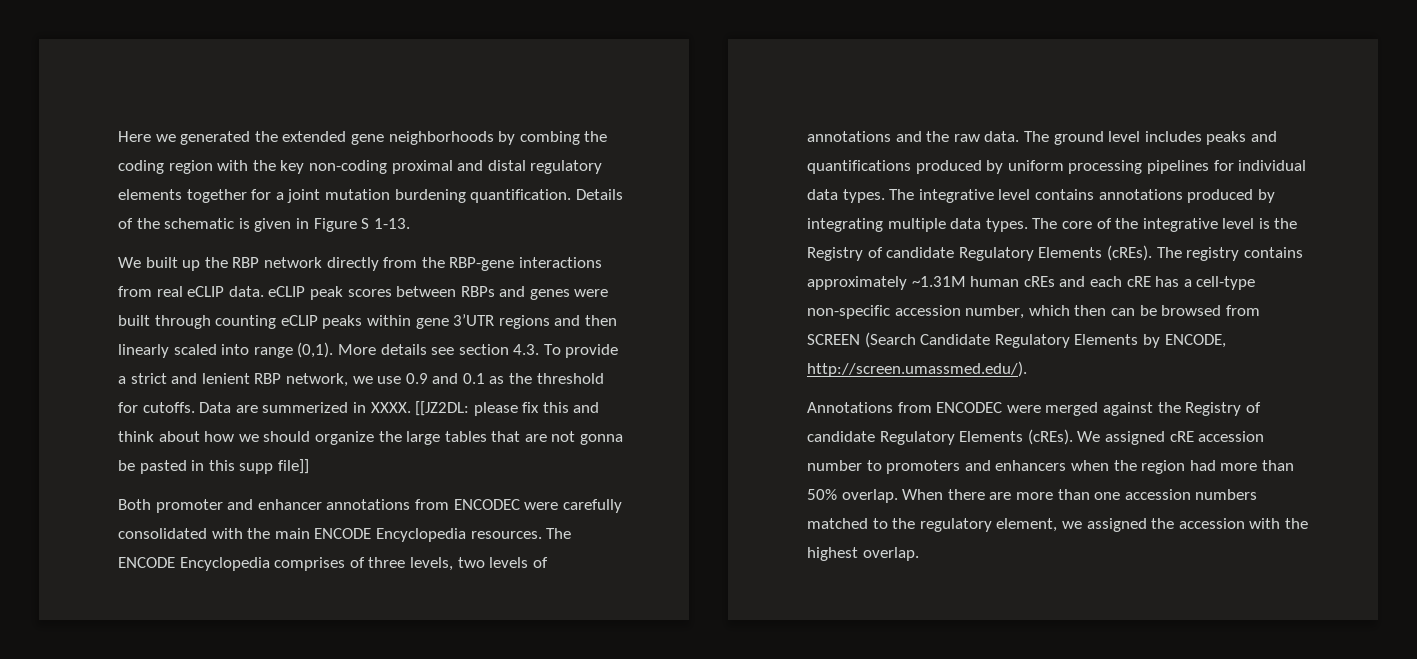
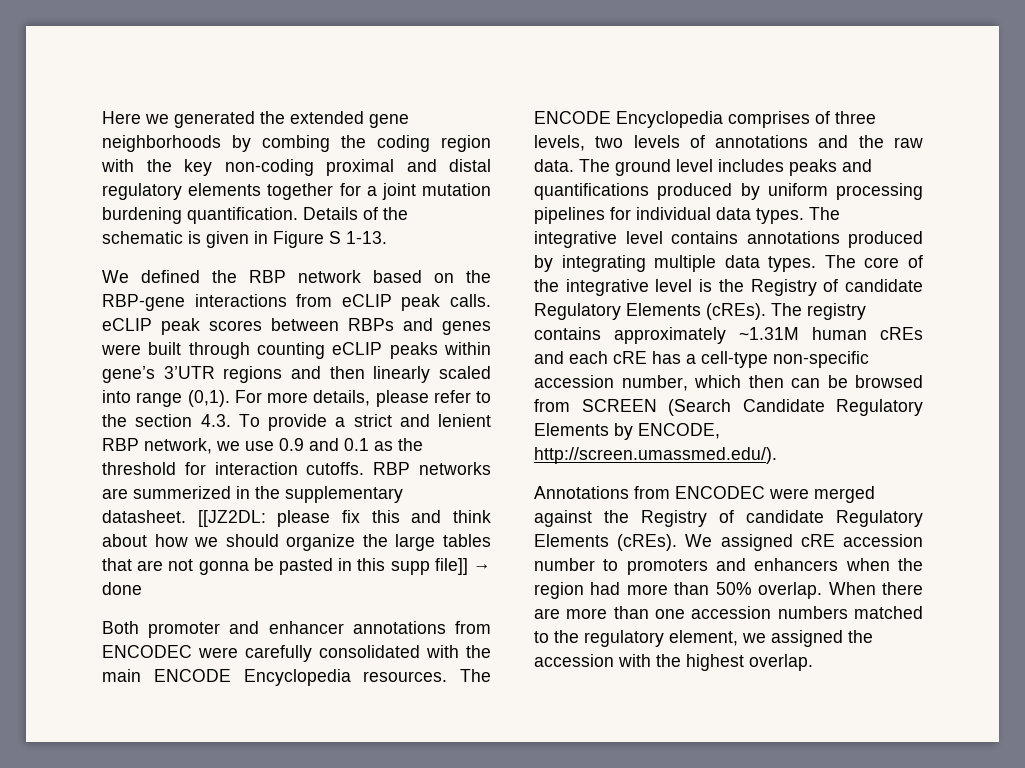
[145,257,201,271] built up -> [141,270,200,283] defined
[326,257,418,271] directly from -> [373,270,454,283] based on
[156,286,264,297] real eCLIP data. -> [341,294,491,311] eCLIP peak calls.
[415,318,449,329] gene -> [102,366,155,383] gene’s
[337,344,455,355] More details see -> [234,390,491,407] [102,414,127,427] For more details, please refer to the
[142,402,411,413] cutoffs. Data are summerized in XXXX. -> [214,462,491,475] [102,486,403,503] [102,510,186,523] interaction cutoffs. RBP networks are summerized in the supplementary datasheet.
(309, 466) none -> [472,564,491,571] [102,582,142,595] → done

